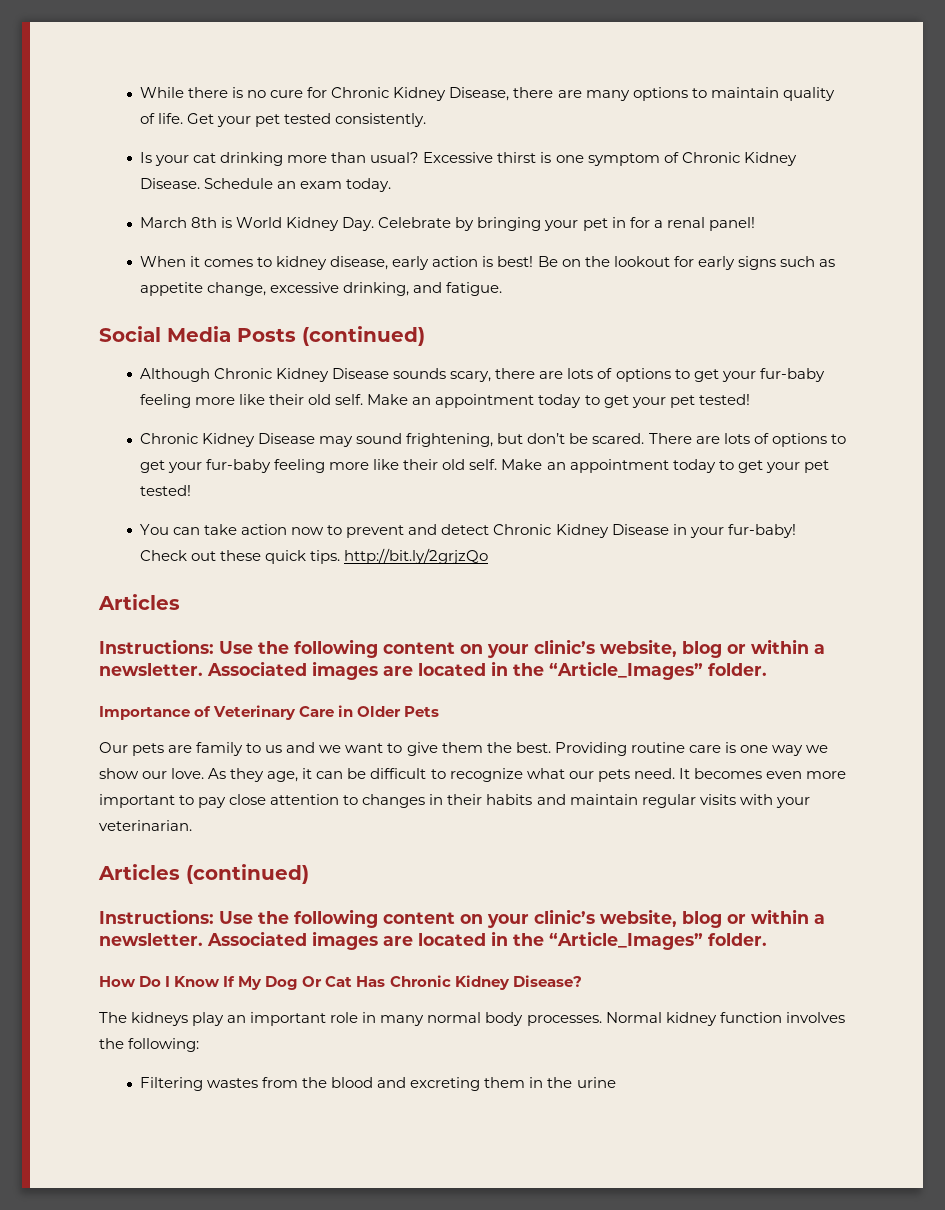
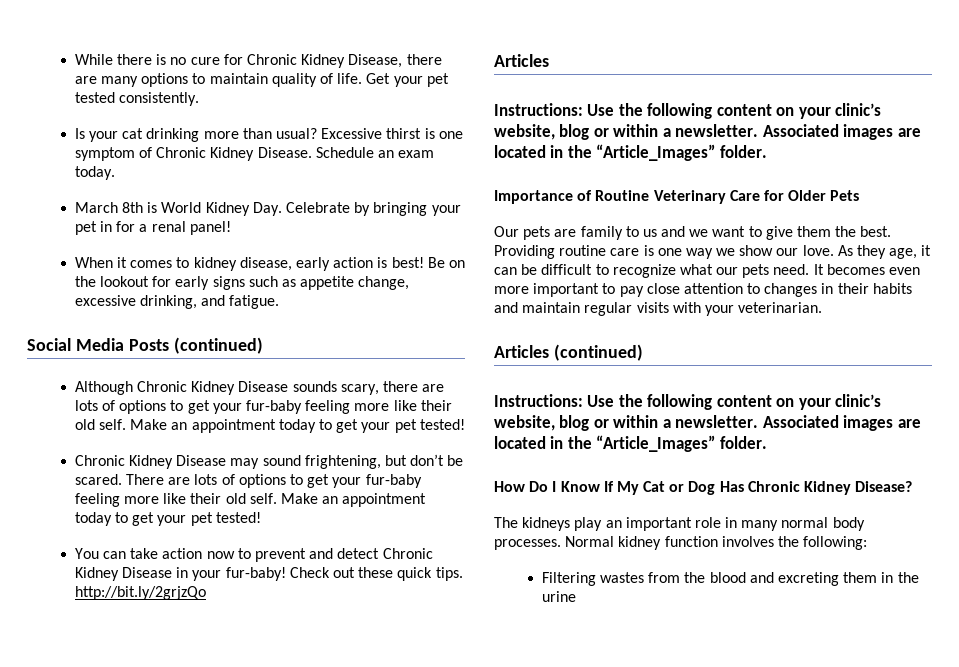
(212, 711) none -> [595,190,650,201] Routine
[338,705,354,717] in -> [763,190,784,201] for
[265,976,353,990] Dog Or Cat -> [643,481,716,495] Cat or Dog

